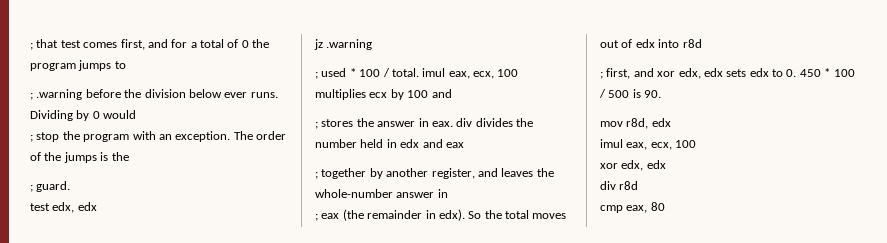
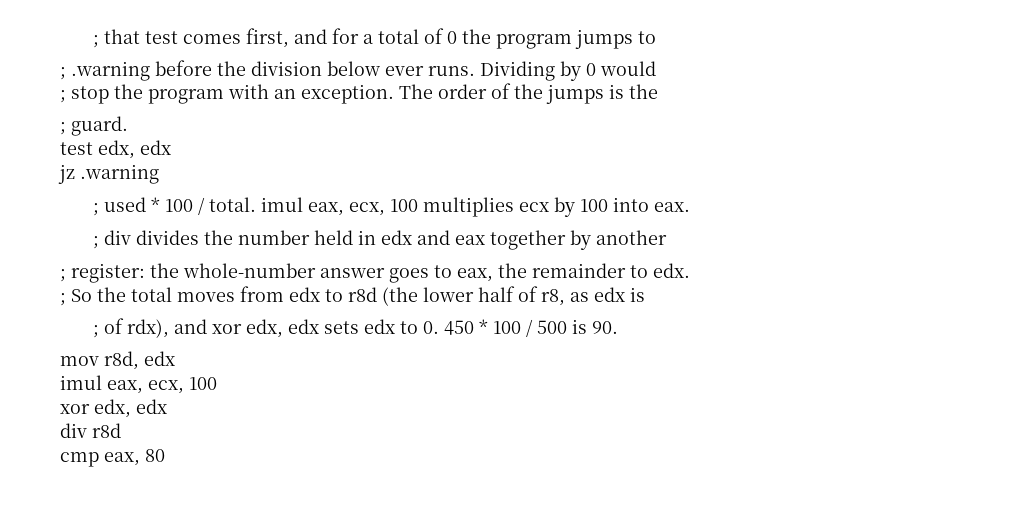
[431,89,452,98] [315,118,453,129] and // ; stores the answer in eax. -> [612,197,690,212] [92,236,99,249] into eax. // ;
[315,172,318,179] // ; -> (485, 240) none
[431,168,554,179] [315,189,448,198] [315,209,567,221] [600,39,702,48] [600,68,631,79] register, and leaves the whole-number answer in // ; eax (the remainder in edx). So the total moves out of edx into r8d // ; first, -> [60,263,690,283] [60,286,645,306] [92,318,169,338] // ; register: the whole-number answer goes to eax, the remainder to edx. // ; So the total moves from edx to r8d (the lower half of r8, as edx is // ; of rdx),

